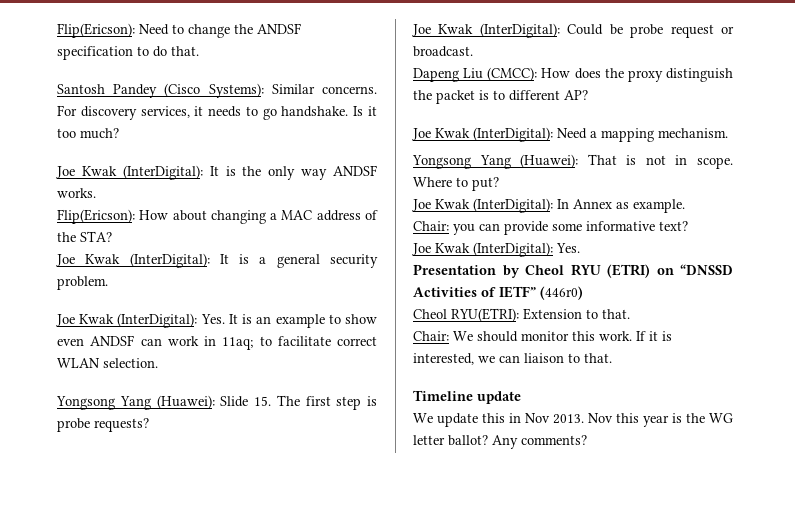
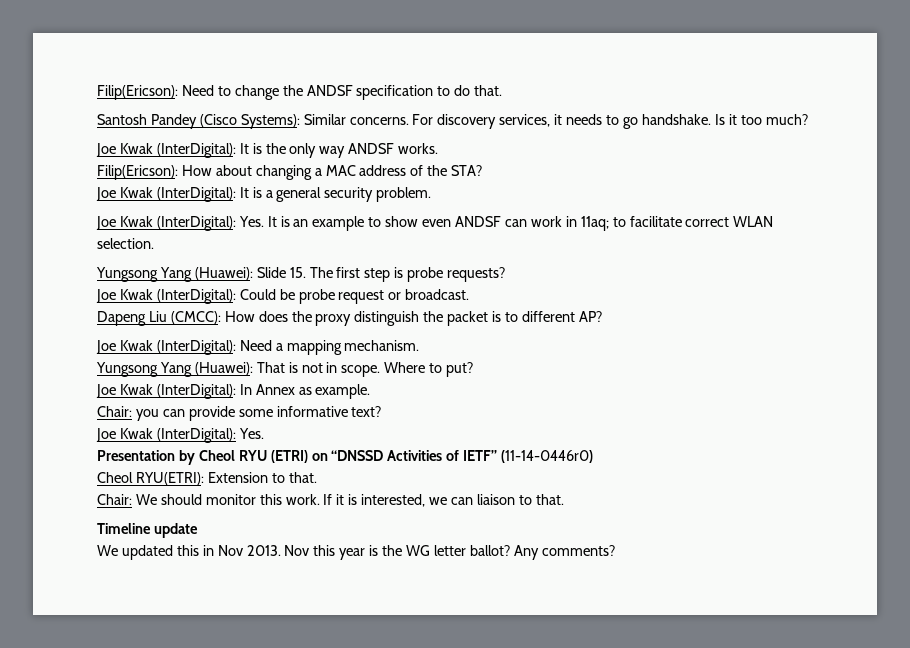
[57,23,135,38] Flip(Ericson): -> [97,85,178,100] Filip(Ericson):
[57,209,135,224] Flip(Ericson): -> [97,165,178,180] Filip(Ericson):
[56,396,115,410] Yongsong -> [96,267,158,282] Yungsong
[412,155,471,169] Yongsong -> [96,362,158,377] Yungsong
[540,286,583,300] (446r0) -> [501,450,594,463] (11-14-0446r0)
[437,413,478,427] update -> [121,545,173,560] updated

